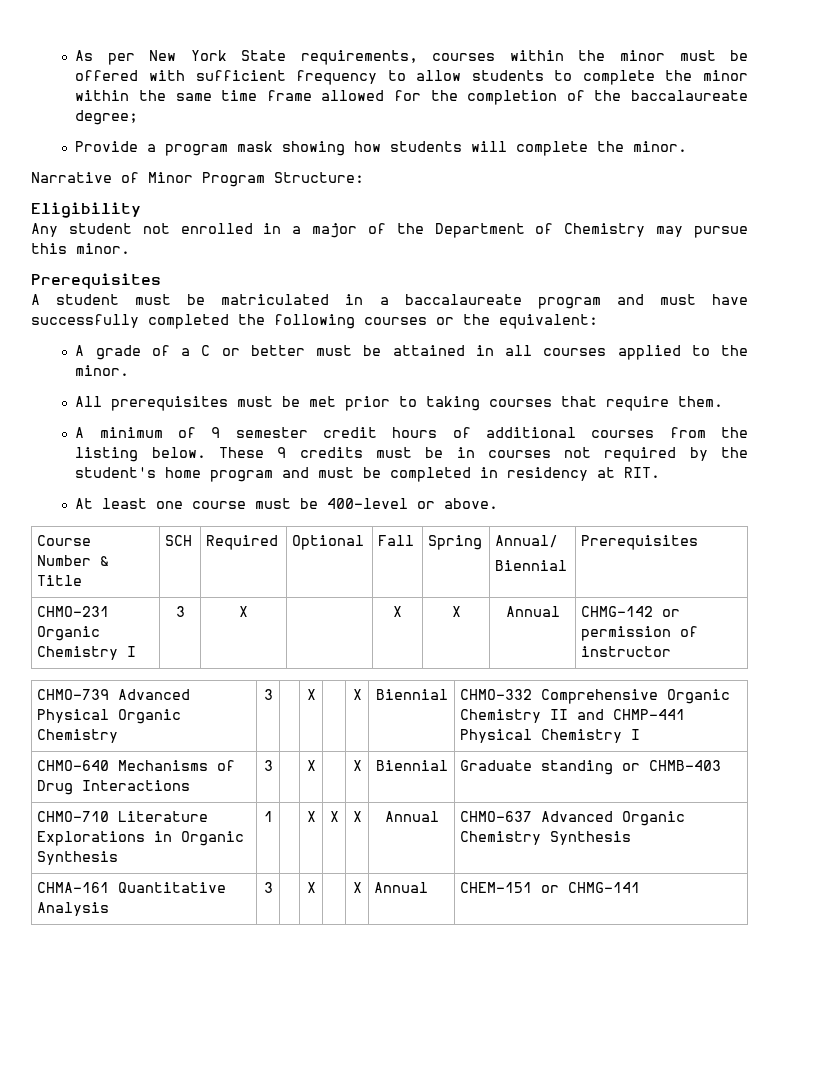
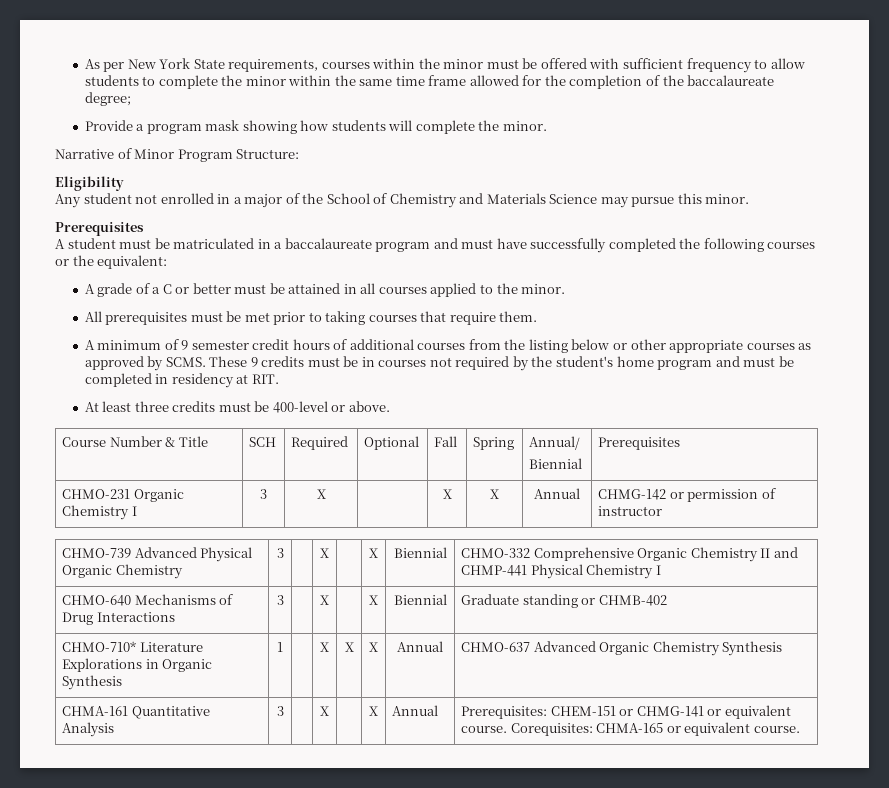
[434,223,525,238] Department -> [326,193,370,204] School
(646, 230) none -> [459,193,598,204] and Materials Science
[151,447,206,458] below. -> [571,339,812,353] [84,356,206,371] below or other appropriate courses as approved by SCMS.
[156,501,247,509] one course -> [134,401,216,412] three credits
[649,760,722,771] [37,811,110,822] CHMB-403 // CHMO-710 -> [598,595,667,606] [62,641,137,652] CHMB-402 // CHMO-710*
(429, 887) none -> [461,706,548,719] Prerequisites:
(641, 887) none -> [707,705,791,719] [461,722,800,736] or equivalent course. Corequisites: CHMA-165 or equivalent course.

